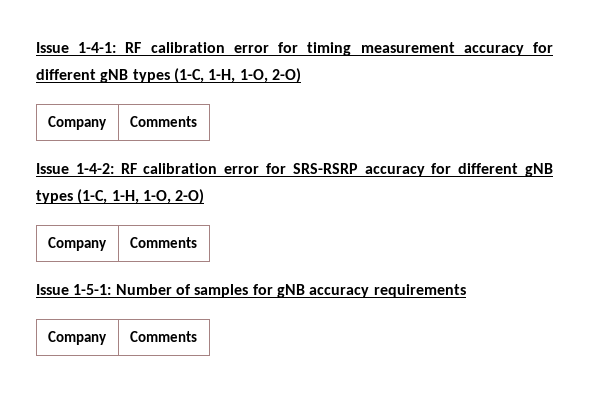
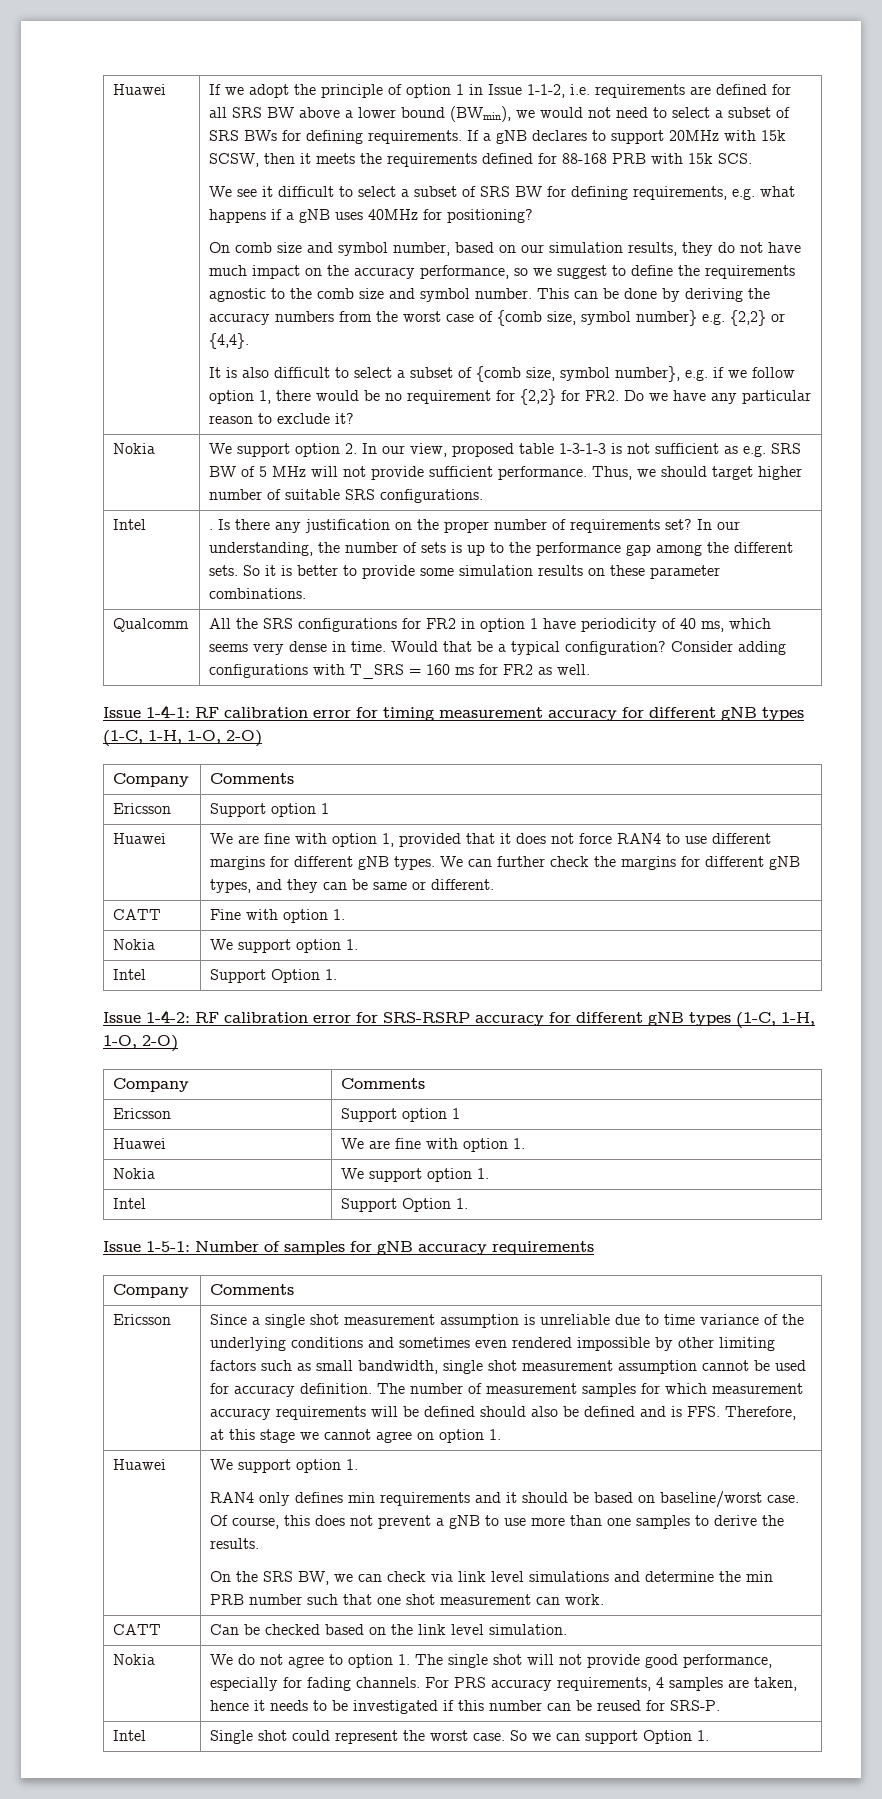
(36, 47) none -> [113,84,167,95] [209,84,792,98] [209,106,791,122] [209,130,787,144] [209,153,753,167] [209,186,796,200] [209,209,534,223] [209,242,802,256] [209,265,796,279] [209,288,771,302] [209,310,786,326] [209,333,250,349] [209,366,796,382] [209,389,812,405] [209,413,355,424] [113,443,156,454] [209,443,802,457] [209,466,803,480] [209,489,484,503] [113,519,147,530] [209,519,741,533] [209,542,794,556] [209,565,721,579] [209,588,307,599] [113,618,190,632] [209,618,772,632] [209,641,787,655] [209,664,591,679] Huawei | If we adopt the principle of option 1 in Issue 1-1-2, i.e. requirements are defined for all SRS BW above a lower bound (BWmin), we would not need to select a subset of SRS BWs for defining requirements. If a gNB declares to support 20MHz with 15k SCSW, then it meets the requirements defined for 88-168 PRB with 15k SCS. // We see it difficult to select a subset of SRS BW for defining requirements, e.g. what happens if a gNB uses 40MHz for positioning? // On comb size and symbol number, based on our simulation results, they do not have much impact on the accuracy performance, so we suggest to define the requirements agnostic to the comb size and symbol number. This can be done by deriving the accuracy numbers from the worst case of {comb size, symbol number} e.g. {2,2} or {4,4}. // It is also difficult to select a subset of {comb size, symbol number}, e.g. if we follow option 1, there would be no requirement for {2,2} for FR2. Do we have any particular reason to exclude it? // Nokia | We support option 2. In our view, proposed table 1-3-1-3 is not sufficient as e.g. SRS BW of 5 MHz will not provide sufficient performance. Thus, we should target higher number of suitable SRS configurations. // Intel | . Is there any justification on the proper number of requirements set? In our understanding, the number of sets is up to the performance gap among the different sets. So it is better to provide some simulation results on these parameter combinations. // Qualcomm | All the SRS configurations for FR2 in option 1 have periodicity of 40 ms, which seems very dense in time. Would that be a typical configuration? Consider adding configurations with T_SRS = 160 ms for FR2 as well. //
(197, 121) none -> [113,803,172,814] [210,803,330,817] [113,833,167,844] [210,833,772,847] [210,856,801,870] [210,879,495,893] [113,909,162,920] [210,909,346,923] [113,939,156,950] [210,939,359,953] [113,969,147,980] [210,969,338,983] // Ericsson | Support option 1 // Huawei | We are fine with option 1, provided that it does not force RAN4 to use different margins for different gNB types. We can further check the margins for different gNB types, and they can be same or different. // CATT | Fine with option 1. // Nokia | We support option 1. // Intel | Support Option 1.
(197, 242) none -> [113,1108,172,1119] [341,1108,461,1122] [113,1138,167,1149] [341,1138,526,1152] [113,1168,156,1179] [341,1168,490,1182] [113,1198,147,1209] [341,1198,469,1212] // Ericsson | Support option 1 // Huawei | We are fine with option 1. // Nokia | We support option 1. // Intel | Support Option 1.
(197, 336) none -> [113,1314,172,1325] [210,1314,805,1328] [210,1337,776,1351] [210,1360,807,1374] [210,1383,804,1397] [210,1406,797,1420] [210,1429,502,1443] [113,1459,167,1470] [210,1459,359,1473] [210,1491,800,1508] [210,1515,785,1529] [210,1538,260,1549] [210,1571,774,1585] [210,1594,605,1605] [113,1624,162,1635] [210,1624,568,1635] [113,1654,156,1665] [210,1654,773,1668] [210,1677,798,1691] [210,1700,721,1714] [113,1730,147,1741] [210,1730,710,1744] // Ericsson | Since a single shot measurement assumption is unreliable due to time variance of the underlying conditions and sometimes even rendered impossible by other limiting factors such as small bandwidth, single shot measurement assumption cannot be used for accuracy definition. The number of measurement samples for which measurement accuracy requirements will be defined should also be defined and is FFS. Therefore, at this stage we cannot agree on option 1. // Huawei | We support option 1. // RAN4 only defines min requirements and it should be based on baseline/worst case. Of course, this does not prevent a gNB to use more than one samples to derive the results. // On the SRS BW, we can check via link level simulations and determine the min PRB number such that one shot measurement can work. // CATT | Can be checked based on the link level simulation. // Nokia | We do not agree to option 1. The single shot will not provide good performance, especially for fading channels. For PRS accuracy requirements, 4 samples are taken, hence it needs to be investigated if this number can be reused for SRS-P. // Intel | Single shot could represent the worst case. So we can support Option 1.

